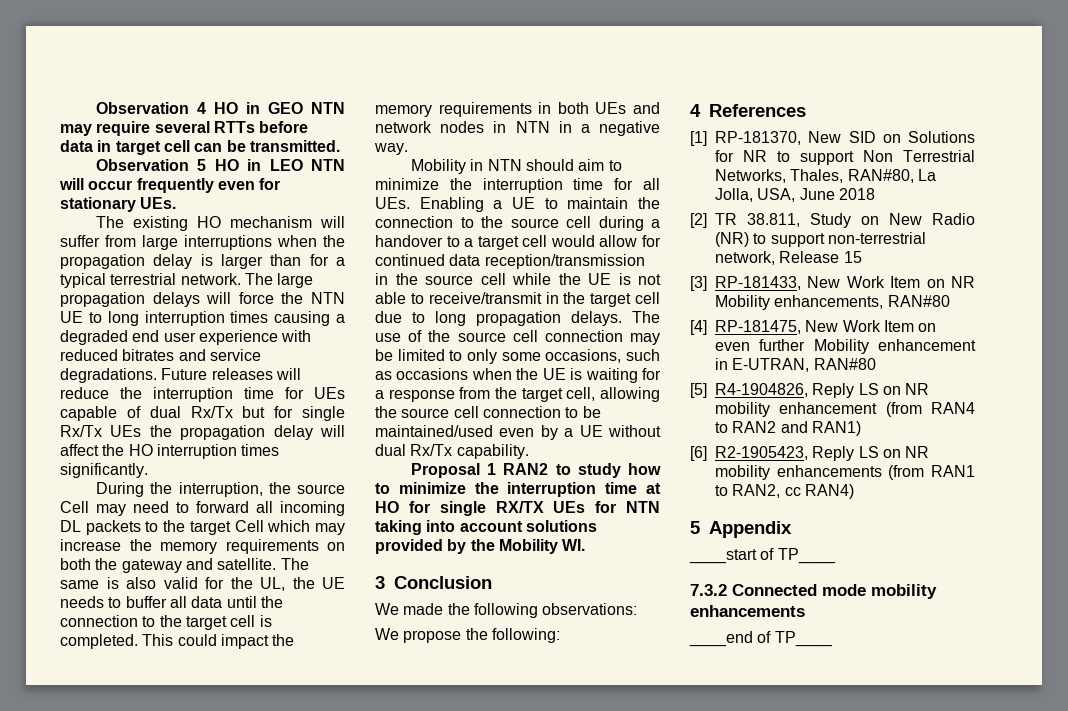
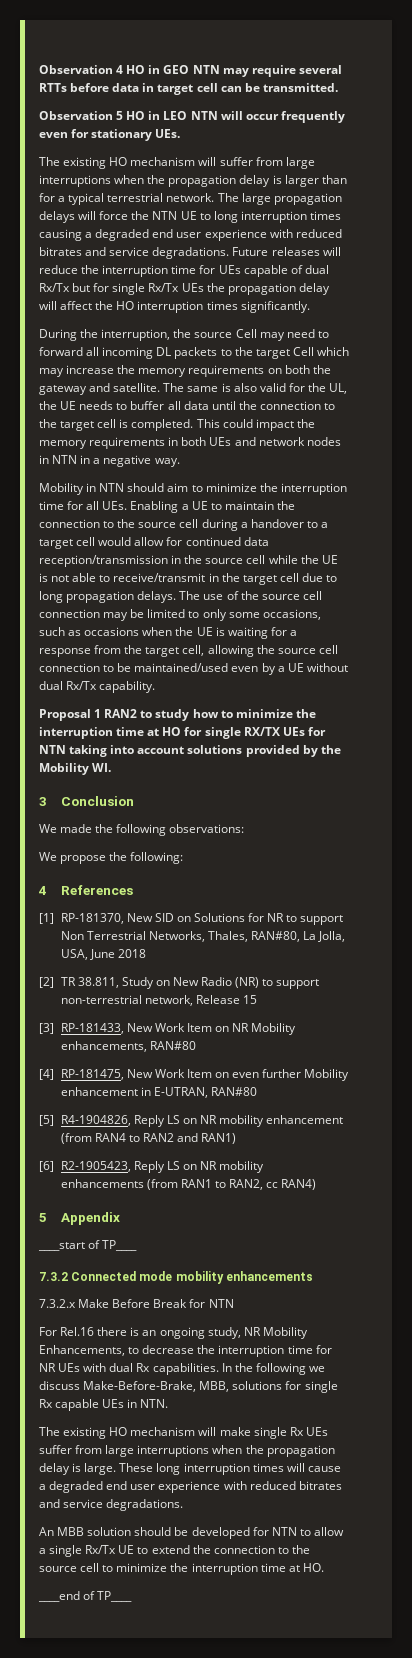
(805, 611) none -> [39,1299,234,1308] [39,1327,308,1339] [39,1345,332,1357] [39,1363,325,1375] [39,1381,338,1393] [39,1399,169,1411] [39,1427,328,1439] [39,1445,335,1457] [39,1463,341,1475] [39,1481,342,1493] [39,1499,184,1511] [39,1527,344,1539] [39,1545,310,1557] [39,1563,324,1575] // 7.3.2.x Make Before Break for NTN // For Rel.16 there is an ongoing study, NR Mobility Enhancements, to decrease the interruption time for NR UEs with dual Rx capabilities. In the following we discuss Make-Before-Brake, MBB, solutions for single Rx capable UEs in NTN. // The existing HO mechanism will make single Rx UEs suffer from large interruptions when the propagation delay is large. These long interruption times will cause a degraded end user experience with reduced bitrates and service degradations. // An MBB solution should be developed for NTN to allow a single Rx/Tx UE to extend the connection to the source cell to minimize the interruption time at HO.

